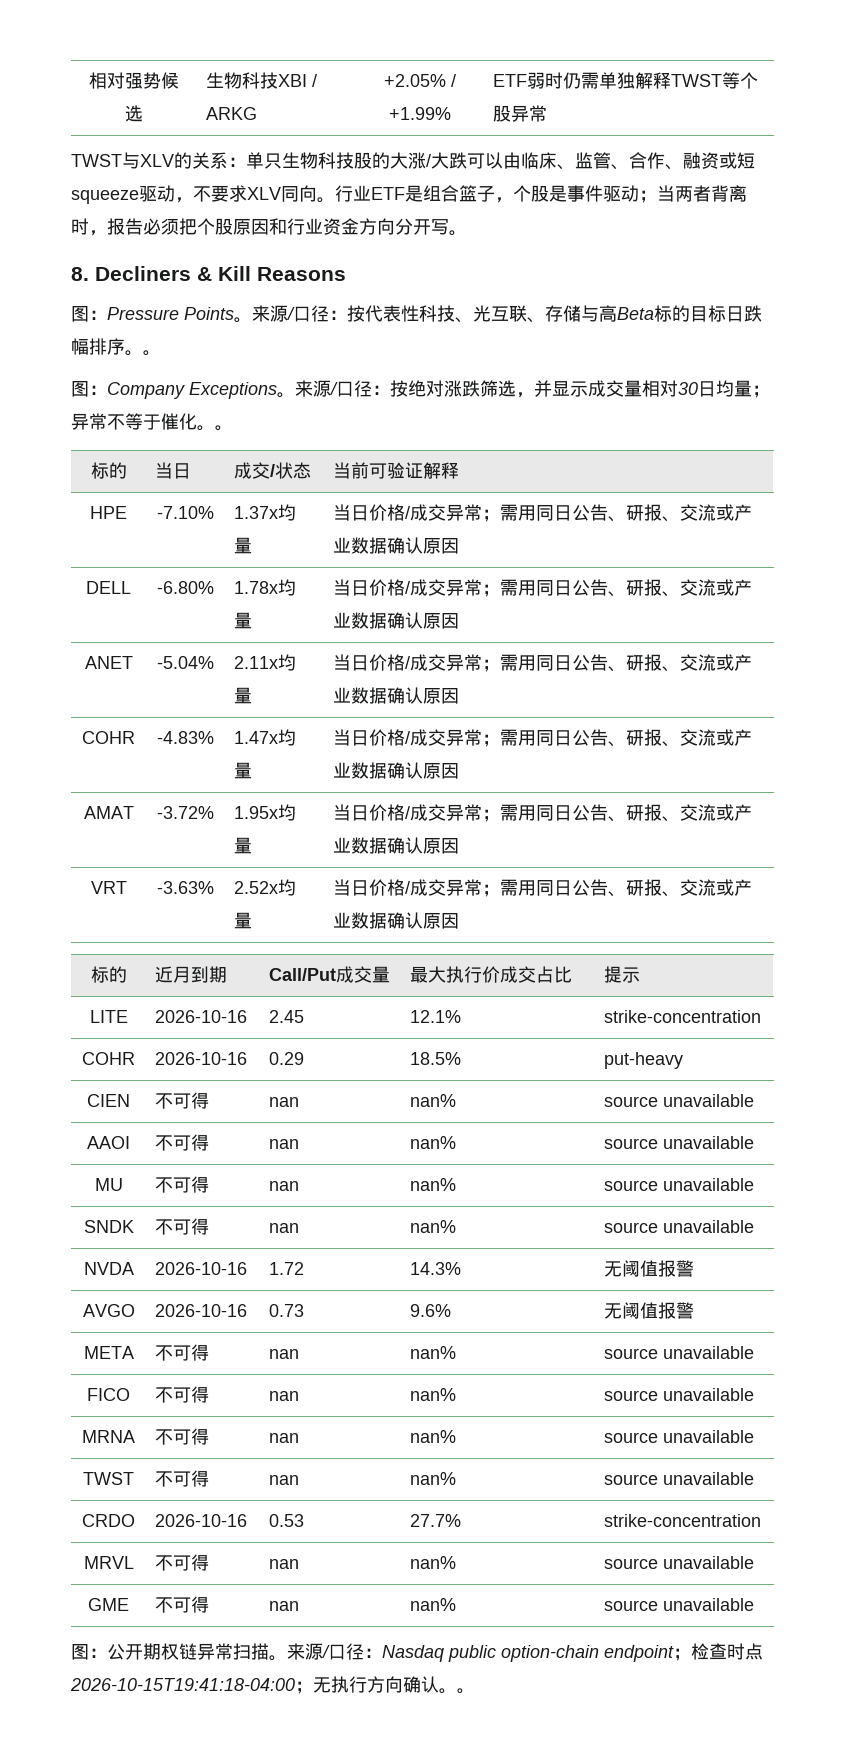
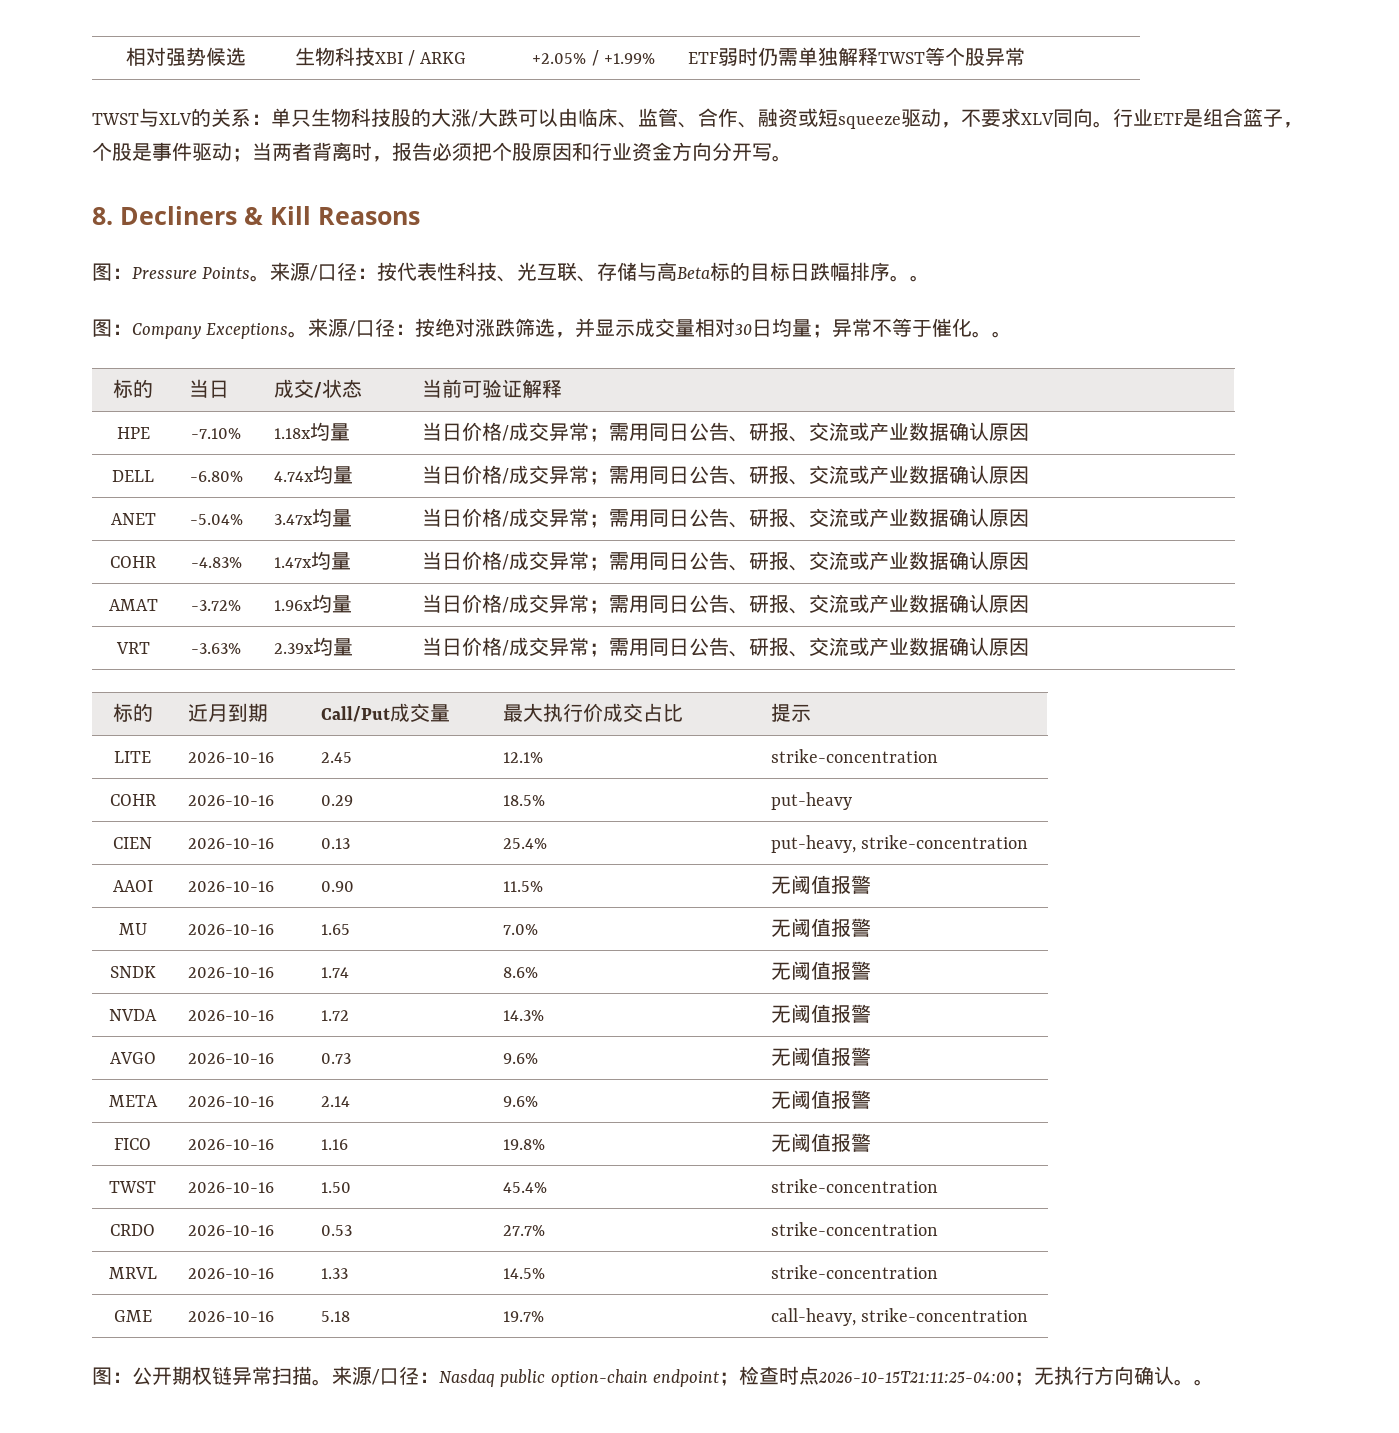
[234,506,279,519] 1.37x -> [273,428,311,439] 1.18x
[234,581,279,594] 1.78x -> [273,471,314,482] 4.74x
[234,656,279,669] 2.11x -> [273,514,313,525] 3.47x
[234,806,279,819] 1.95x -> [273,600,313,611] 1.96x
[234,881,279,894] 2.52x -> [273,643,314,654] 2.39x
[155,1092,210,1109] [269,1097,300,1107] [410,1094,457,1107] [604,1094,755,1107] [87,1136,130,1149] [155,1134,210,1151] [269,1139,300,1149] [410,1136,457,1149] [604,1136,755,1149] [94,1178,123,1191] [155,1176,210,1193] [269,1181,300,1191] [410,1178,457,1191] [604,1178,755,1191] [83,1220,134,1233] [155,1218,210,1235] [269,1223,300,1233] [410,1220,457,1233] [604,1220,755,1233] 不可得 | nan | nan% | source unavailable // AAOI | 不可得 | nan | nan% | source unavailable // MU | 不可得 | nan | nan% | source unavailable // SNDK | 不可得 | nan | nan% | source unavailable -> [187,838,274,849] [320,838,350,849] [502,838,547,849] [770,835,1029,853] [112,880,153,892] [187,881,274,892] [320,881,354,892] [502,881,543,892] [770,875,871,894] [118,923,147,935] [187,924,274,935] [320,924,350,935] [502,924,538,935] [770,918,871,937] [109,966,156,978] [187,967,274,978] [320,967,349,978] [502,967,538,978] [770,961,871,980] 2026-10-16 | 0.13 | 25.4% | put-heavy, strike-concentration // AAOI | 2026-10-16 | 0.90 | 11.5% | 无阈值报警 // MU | 2026-10-16 | 1.65 | 7.0% | 无阈值报警 // SNDK | 2026-10-16 | 1.74 | 8.6% | 无阈值报警
[155,1344,210,1361] [269,1349,300,1359] [410,1346,457,1359] [604,1346,755,1359] [87,1388,130,1401] [155,1386,210,1403] [269,1391,300,1401] [410,1388,457,1401] [604,1388,755,1401] [82,1430,135,1443] [155,1428,210,1445] [269,1433,300,1443] [410,1430,457,1443] [604,1430,755,1443] [83,1472,134,1485] [155,1470,210,1487] [269,1475,300,1485] [410,1472,457,1485] [604,1472,755,1485] 不可得 | nan | nan% | source unavailable // FICO | 不可得 | nan | nan% | source unavailable // MRNA | 不可得 | nan | nan% | source unavailable // TWST | 不可得 | nan | nan% | source unavailable -> [187,1096,274,1107] [320,1096,350,1107] [502,1096,538,1107] [770,1090,871,1109] [114,1138,151,1150] [187,1139,274,1150] [320,1139,348,1150] [502,1139,545,1150] [770,1133,871,1152] [109,1181,156,1193] [187,1182,274,1193] [320,1182,351,1193] [502,1182,547,1193] [770,1179,938,1193] 2026-10-16 | 2.14 | 9.6% | 无阈值报警 // FICO | 2026-10-16 | 1.16 | 19.8% | 无阈值报警 // TWST | 2026-10-16 | 1.50 | 45.4% | strike-concentration
[155,1554,210,1571] [269,1559,300,1569] [410,1556,457,1569] [604,1556,755,1569] [88,1598,129,1611] [155,1596,210,1613] [269,1601,300,1611] [410,1598,457,1611] [604,1598,755,1611] 不可得 | nan | nan% | source unavailable // GME | 不可得 | nan | nan% | source unavailable -> [187,1268,274,1279] [320,1268,348,1279] [502,1268,545,1279] [770,1265,938,1279] [113,1310,152,1322] [187,1311,274,1322] [320,1311,350,1322] [502,1311,544,1322] [770,1308,1029,1326] 2026-10-16 | 1.33 | 14.5% | strike-concentration // GME | 2026-10-16 | 5.18 | 19.7% | call-heavy, strike-concentration
[70,1678,295,1691] 2026-10-15T19:41:18-04:00 -> [818,1371,1015,1383] 2026-10-15T21:11:25-04:00

